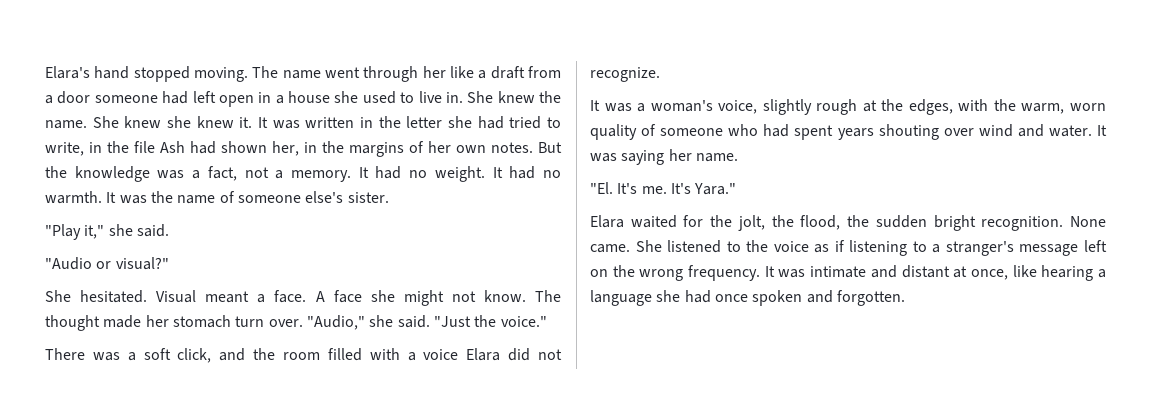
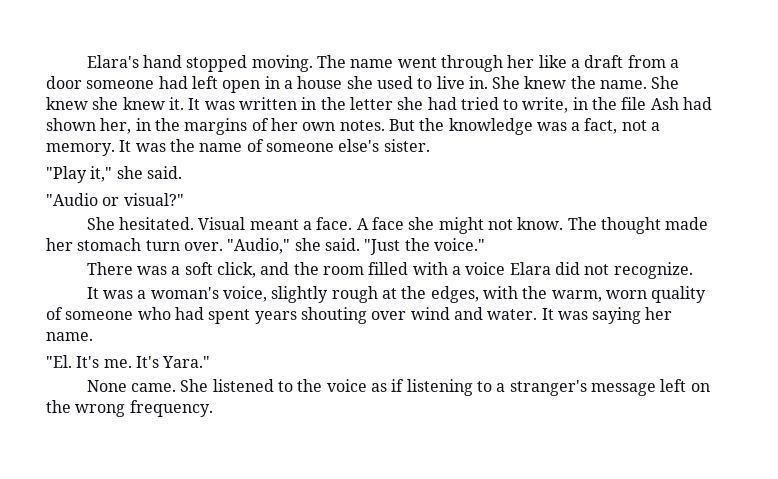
[375,166,562,182] [45,191,117,204] had no weight. It had no warmth. It -> (132, 146) none
[590,215,1064,231] Elara waited for the jolt, the flood, the sudden bright recognition. -> (211, 362) none
[764,265,1106,281] [590,290,905,306] It was intimate and distant at once, like hearing a language she had once spoken and forgotten. -> (213, 408) none

